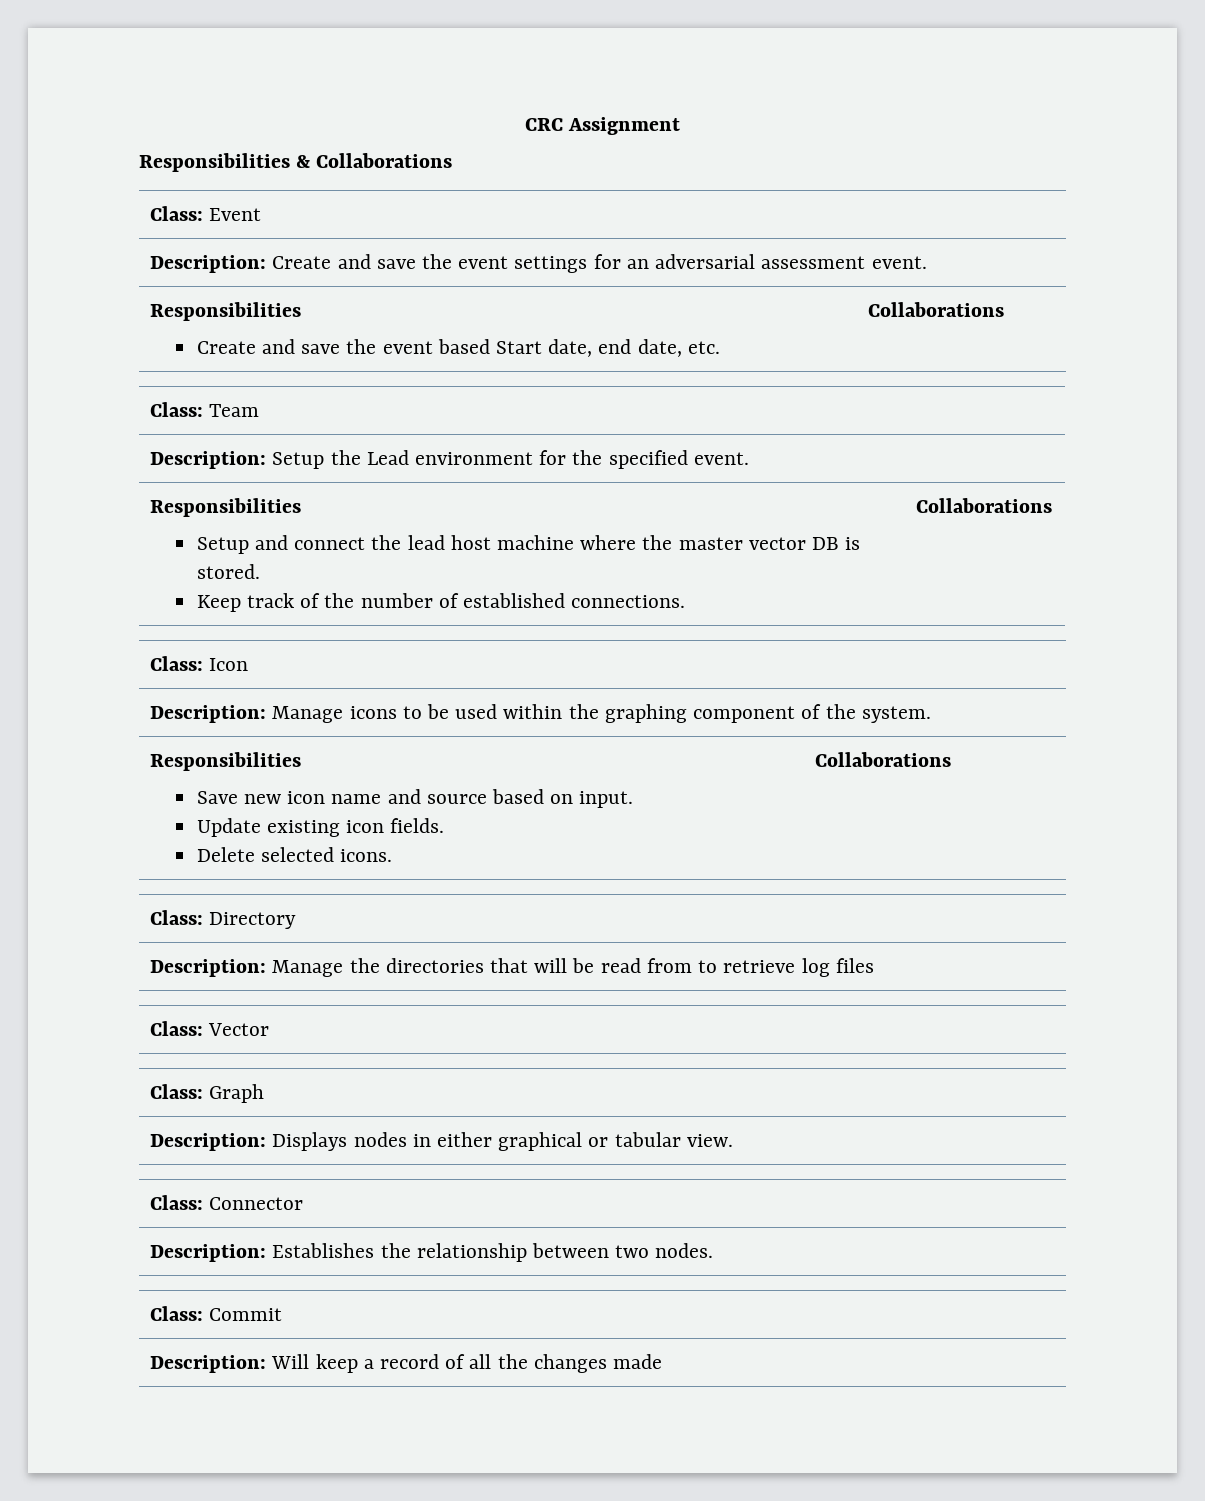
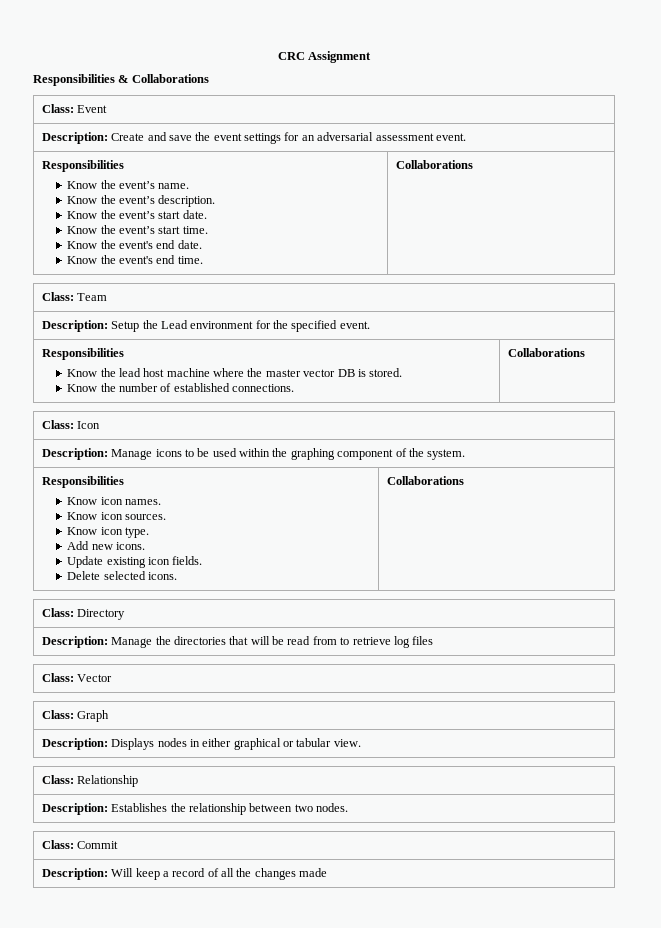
[196,339,720,357] Create and save the event based Start date, end date, etc. -> [67,180,190,189] [67,195,216,207] [67,210,207,219] [67,225,208,234] [67,240,202,249] [67,255,203,264] Know the event’s name. // Know the event’s description. // Know the event’s start date. // Know the event’s start time. // Know the event's end date. // Know the event's end time.
[196,535,366,554] Setup and connect -> [67,369,98,377] Know
[196,593,321,612] Keep track of -> [67,384,98,392] Know
[196,789,634,808] Save new icon name and source based on input. -> [67,497,161,505] [67,512,166,520] [67,527,149,538] [67,541,145,550] Know icon names. // Know icon sources. // Know icon type. // Add new icons.
[209,1197,304,1210] Connector -> [77,775,139,787] Relationship

